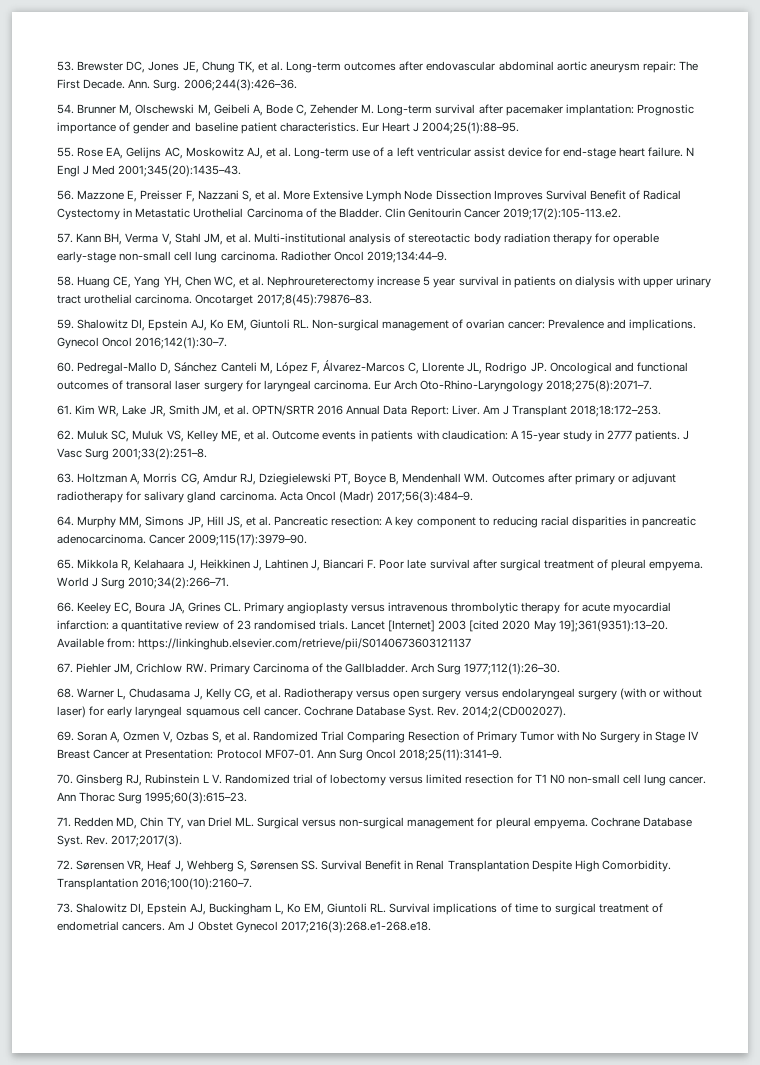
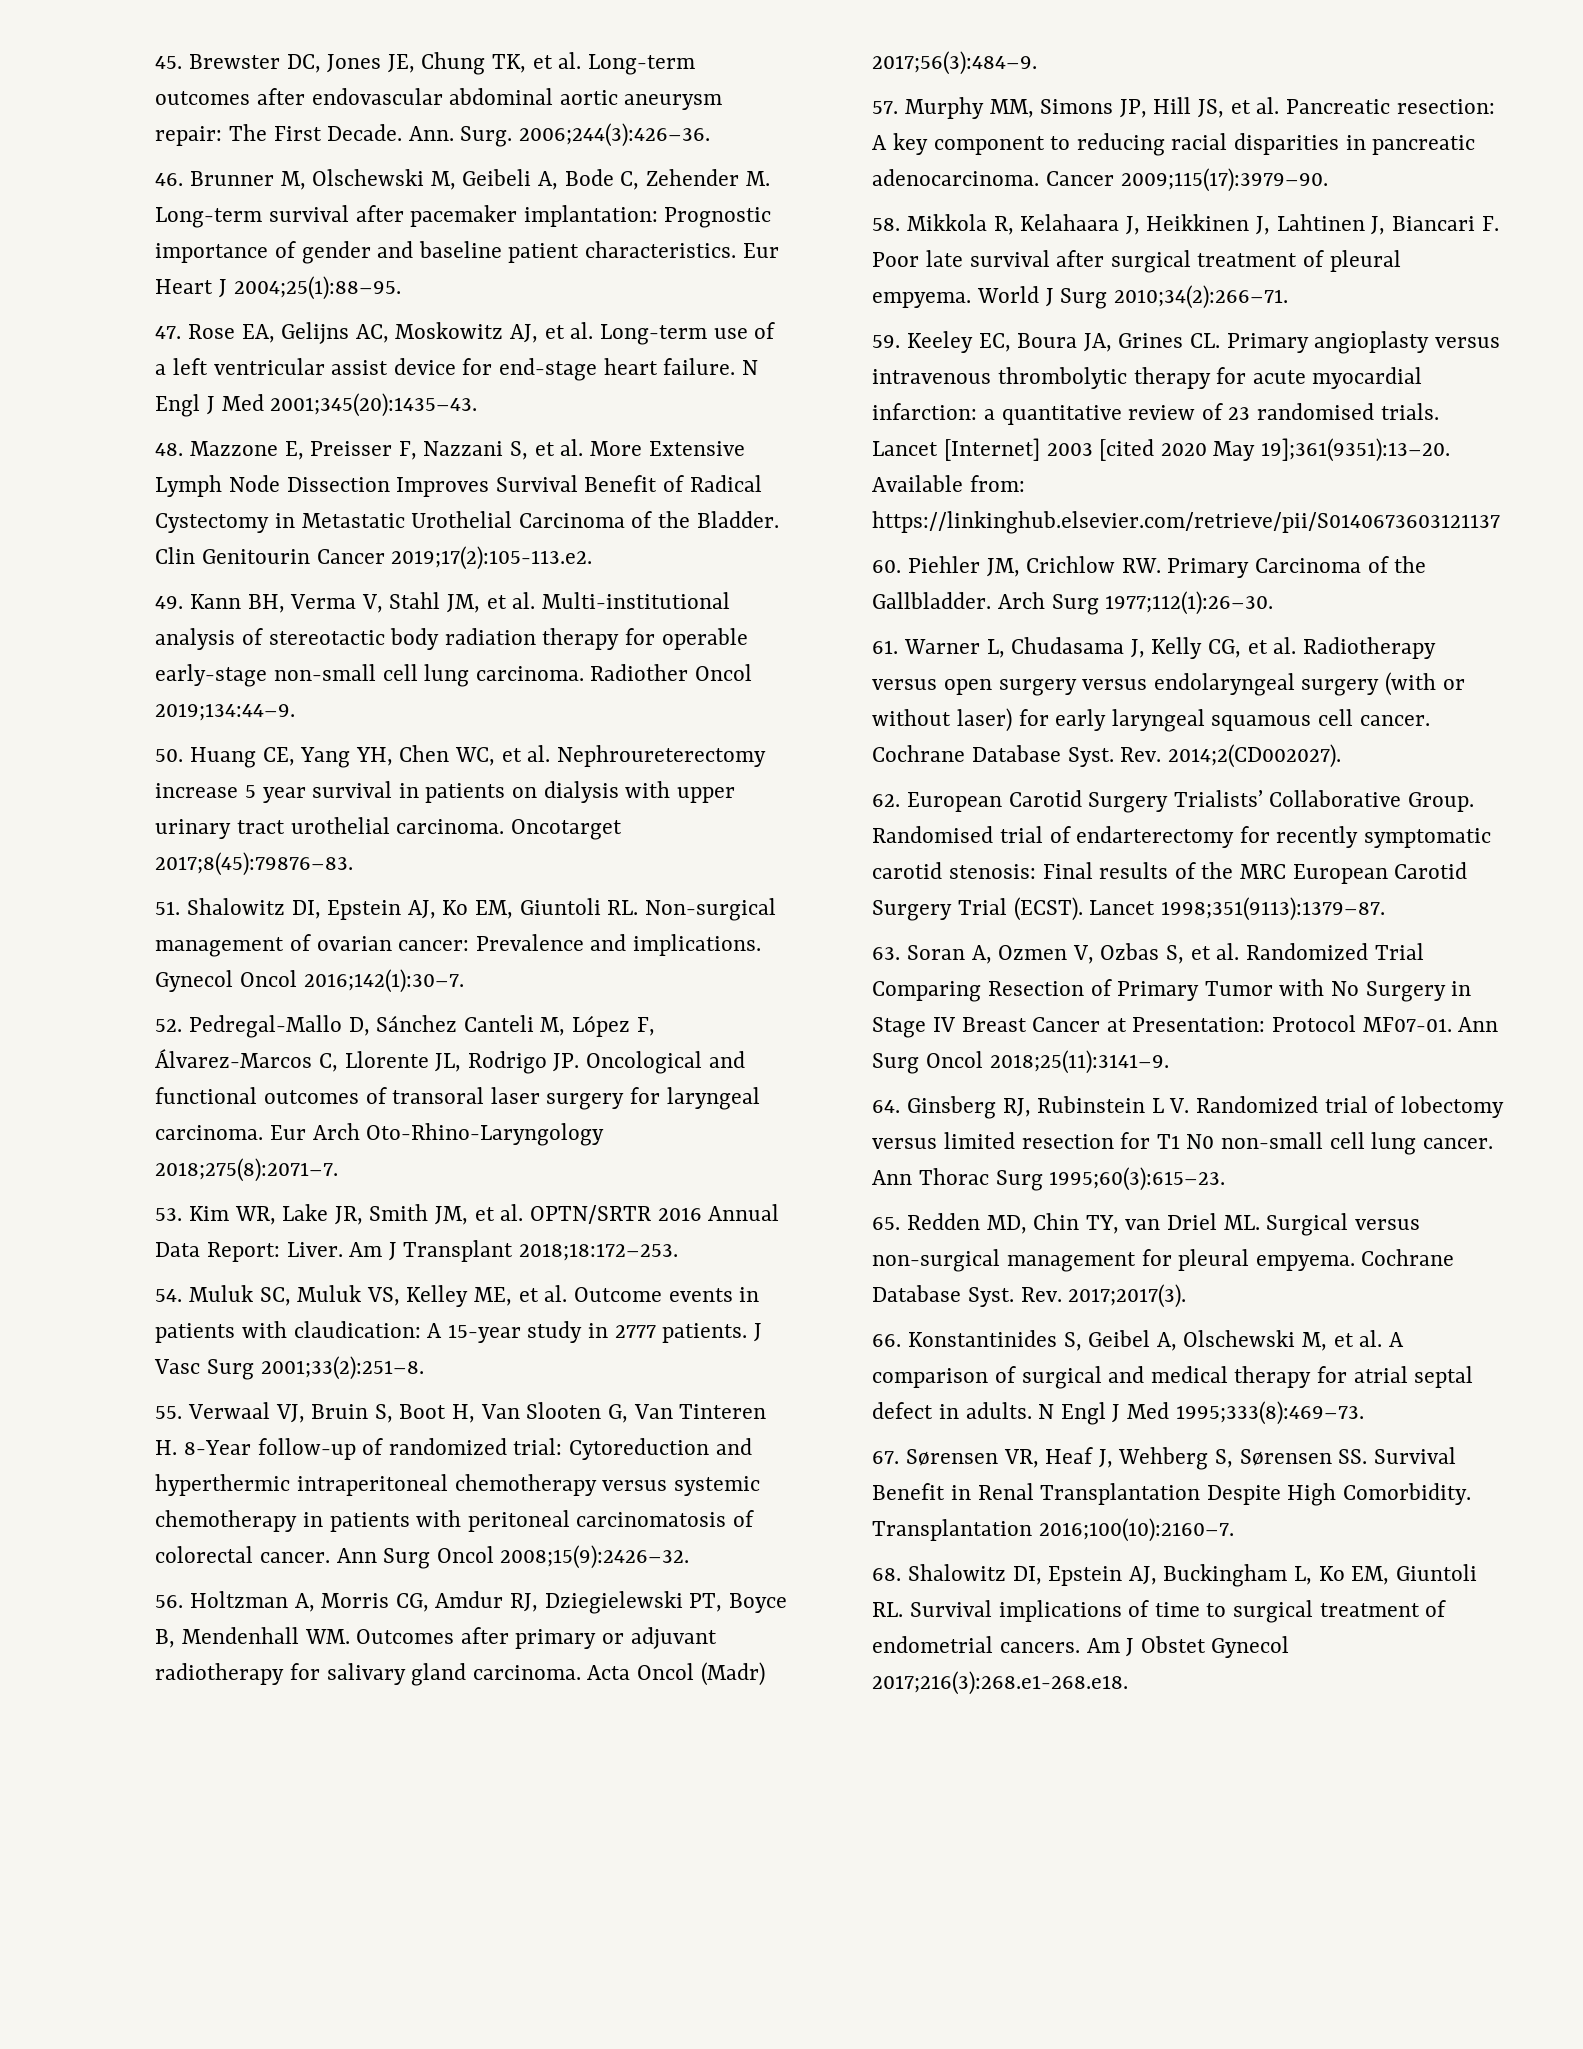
[57,61,75,71] 53. -> [155,56,183,69] 45.
[57,104,75,114] 54. -> [155,173,184,186] 46.
[57,147,75,157] 55. -> [155,326,182,339] 47.
[57,190,75,200] 56. -> [155,443,184,456] 48.
[57,233,74,243] 57. -> [155,596,184,609] 49.
[57,276,75,286] 58. -> [155,749,184,762] 50.
[57,319,75,329] 59. -> [155,901,181,915] 51.
[57,362,75,372] 60. -> [155,1019,183,1032] 52.
[57,405,73,415] 61. -> [155,1208,183,1221] 53.
[57,430,75,440] 62. -> [155,1289,183,1302] 54.
[57,473,75,483] 63. -> [155,1402,767,1423] [155,1438,752,1460] [155,1474,760,1496] [155,1510,755,1532] [155,1545,690,1569] [155,1595,184,1608] 55. Verwaal VJ, Bruin S, Boot H, Van Slooten G, Van Tinteren H. 8-Year follow-up of randomized trial: Cytoreduction and hyperthermic intraperitoneal chemotherapy versus systemic chemotherapy in patients with peritoneal carcinomatosis of colorectal cancer. Ann Surg Oncol 2008;15(9):2426–32. // 56.
[57,516,75,526] 64. -> [872,101,899,114] 57.
[57,559,75,569] 65. -> [872,218,901,231] 58.
[57,602,75,612] 66. -> [872,335,901,348] 59.
[57,663,74,673] 67. -> [872,560,902,573] 60.
[57,688,75,698] 68. -> [872,640,899,654] 61.
[57,731,75,741] 69. -> [872,790,1475,813] [872,826,1492,848] [872,862,1468,884] [872,897,1385,921] [872,947,901,960] 62. European Carotid Surgery Trialists’ Collaborative Group. Randomised trial of endarterectomy for recently symptomatic carotid stenosis: Final results of the MRC European Carotid Surgery Trial (ECST). Lancet 1998;351(9113):1379–87. // 63.
[57,774,74,784] 70. -> [872,1100,901,1113] 64.
[57,817,72,827] 71. -> [872,1217,901,1230] 65.
[57,860,74,870] 72. -> [872,1330,1404,1351] [872,1366,1474,1389] [872,1401,1364,1425] [872,1451,900,1464] 66. Konstantinides S, Geibel A, Olschewski M, et al. A comparison of surgical and medical therapy for atrial septal defect in adults. N Engl J Med 1995;333(8):469–73. // 67.
[57,903,74,913] 73. -> [872,1568,902,1581] 68.

